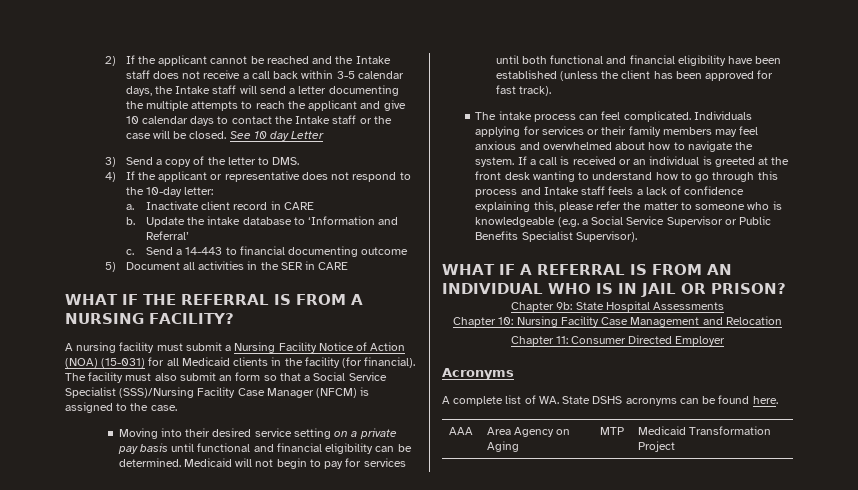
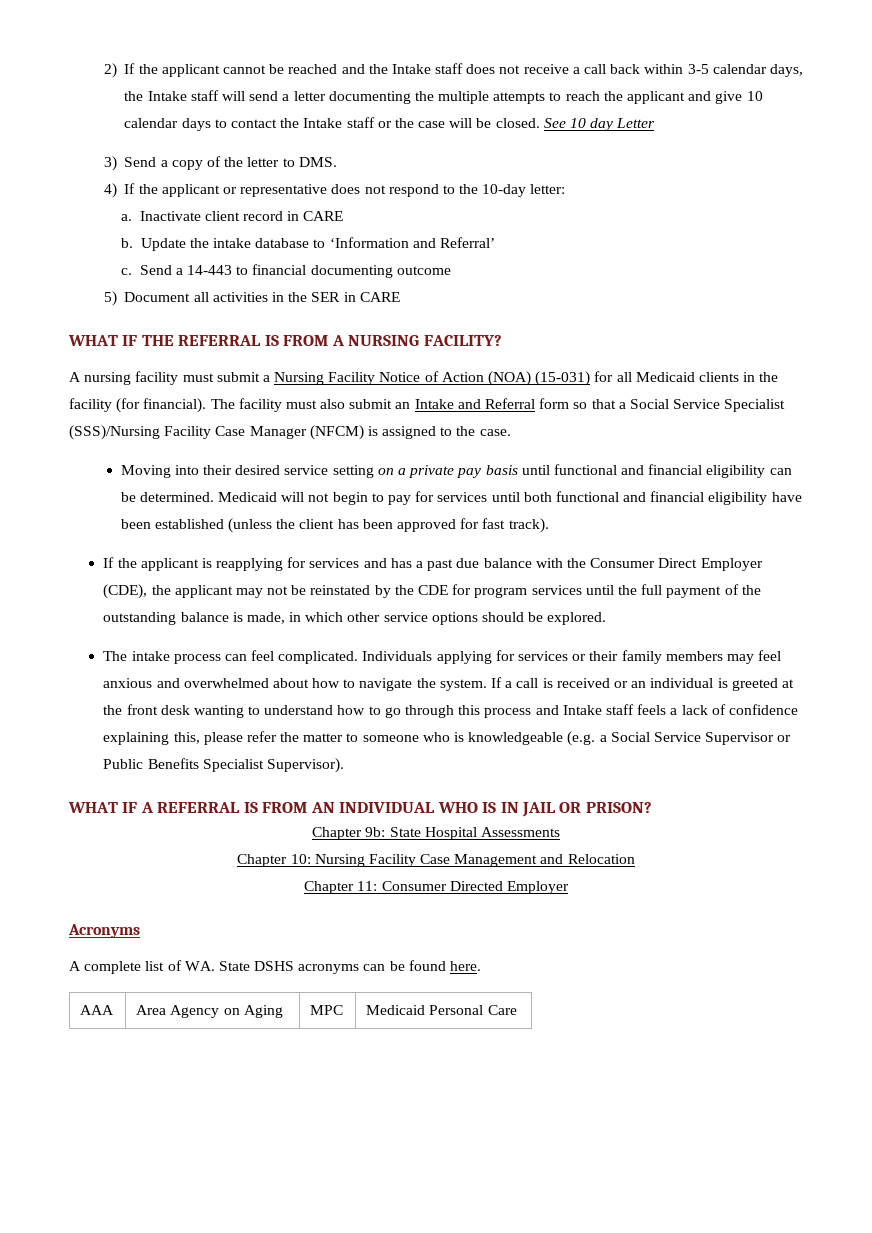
(233, 378) none -> [414,398,536,409] Intake and Referral
(551, 91) none -> [103,557,763,571] [103,584,761,599] [103,612,607,625] // If the applicant is reapplying for services and has a past due balance with the Consumer Direct Employer (CDE), the applicant may not be reinstated by the CDE for program services until the full payment of the outstanding balance is made, in which other service options should be explored.
[599,427,624,435] [637,426,772,435] [637,441,675,452] MTP | Medicaid Transformation Project -> [310,1005,344,1015] [366,1005,517,1015] MPC | Medicaid Personal Care

